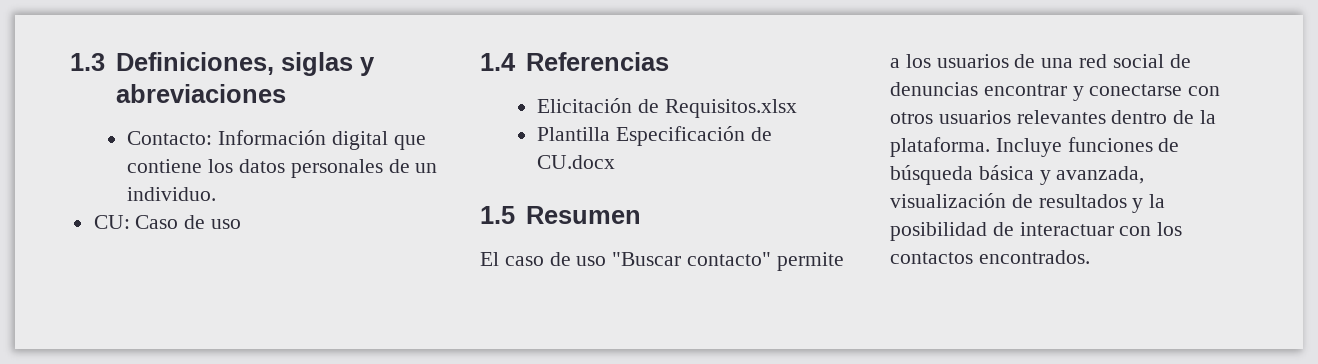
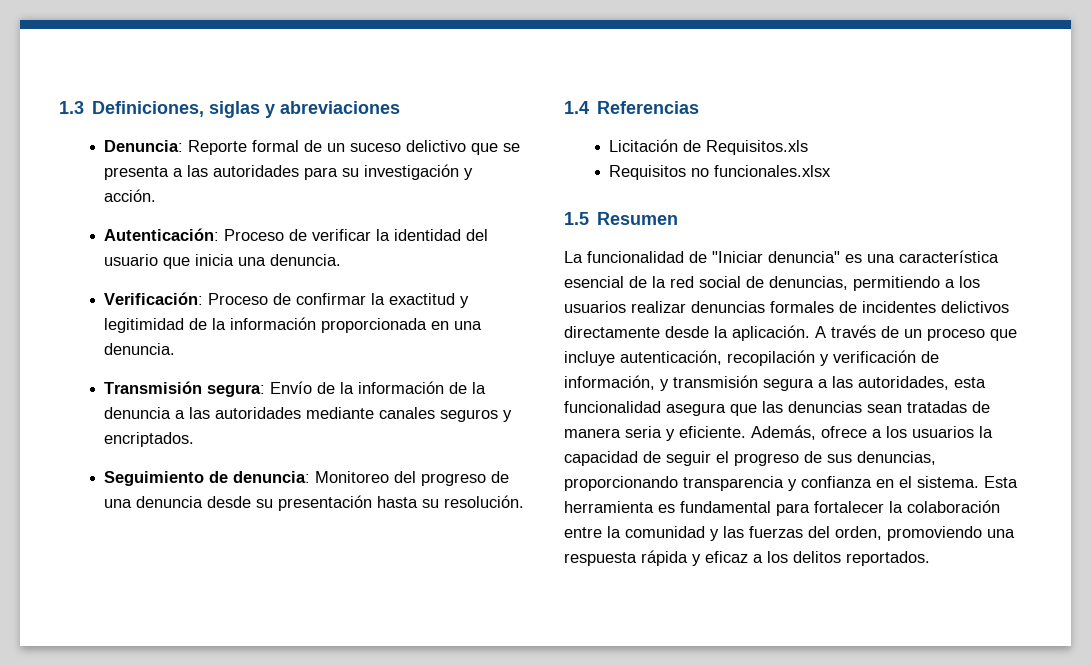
[127,130,426,150] [127,159,438,178] [127,187,217,201] [93,215,242,229] [480,52,669,71] [537,98,797,118] [537,126,772,146] [537,155,616,169] [480,206,641,224] [480,252,844,271] [890,54,1191,68] [890,82,1221,101] [890,110,1217,124] [890,137,1180,157] [890,165,1145,185] [890,193,1166,213] [890,222,1183,241] [890,250,1090,264] Contacto: Información digital que contiene los datos personales de un individuo. // CU: Caso de uso // 1.4 Referencias // Elicitación de Requisitos.xlsx // Plantilla Especificación de CU.docx // 1.5 Resumen // El caso de uso "Buscar contacto" permite a los usuarios de una red social de denuncias encontrar y conectarse con otros usuarios relevantes dentro de la plataforma. Incluye funciones de búsqueda básica y avanzada, visualización de resultados y la posibilidad de interactuar con los contactos encontrados. -> [104,140,521,155] [104,164,474,180] [104,189,157,202] [104,228,489,241] [104,254,342,269] [104,292,470,308] [104,317,483,333] [104,343,176,355] [104,381,487,397] [104,407,513,422] [104,432,195,447] [104,471,510,486] [104,495,525,511] [564,101,700,114] [609,139,809,155] [609,165,832,180] [564,212,679,225] [564,250,999,263] [564,276,980,291] [564,301,1009,313] [564,325,1017,341] [564,350,939,366] [564,375,986,391] [564,401,990,416] [564,425,993,441] [564,451,936,466] [564,476,1018,491] [564,500,1000,516] [564,526,1015,541] [564,550,930,566] Denuncia: Reporte formal de un suceso delictivo que se presenta a las autoridades para su investigación y acción. // Autenticación: Proceso de verificar la identidad del usuario que inicia una denuncia. // Verificación: Proceso de confirmar la exactitud y legitimidad de la información proporcionada en una denuncia. // Transmisión segura: Envío de la información de la denuncia a las autoridades mediante canales seguros y encriptados. // Seguimiento de denuncia: Monitoreo del progreso de una denuncia desde su presentación hasta su resolución. // 1.4 Referencias // Licitación de Requisitos.xls // Requisitos no funcionales.xlsx // 1.5 Resumen // La funcionalidad de "Iniciar denuncia" es una característica esencial de la red social de denuncias, permitiendo a los usuarios realizar denuncias formales de incidentes delictivos directamente desde la aplicación. A través de un proceso que incluye autenticación, recopilación y verificación de información, y transmisión segura a las autoridades, esta funcionalidad asegura que las denuncias sean tratadas de manera seria y eficiente. Además, ofrece a los usuarios la capacidad de seguir el progreso de sus denuncias, proporcionando transparencia y confianza en el sistema. Esta herramienta es fundamental para fortalecer la colaboración entre la comunidad y las fuerzas del orden, promoviendo una respuesta rápida y eficaz a los delitos reportados.

